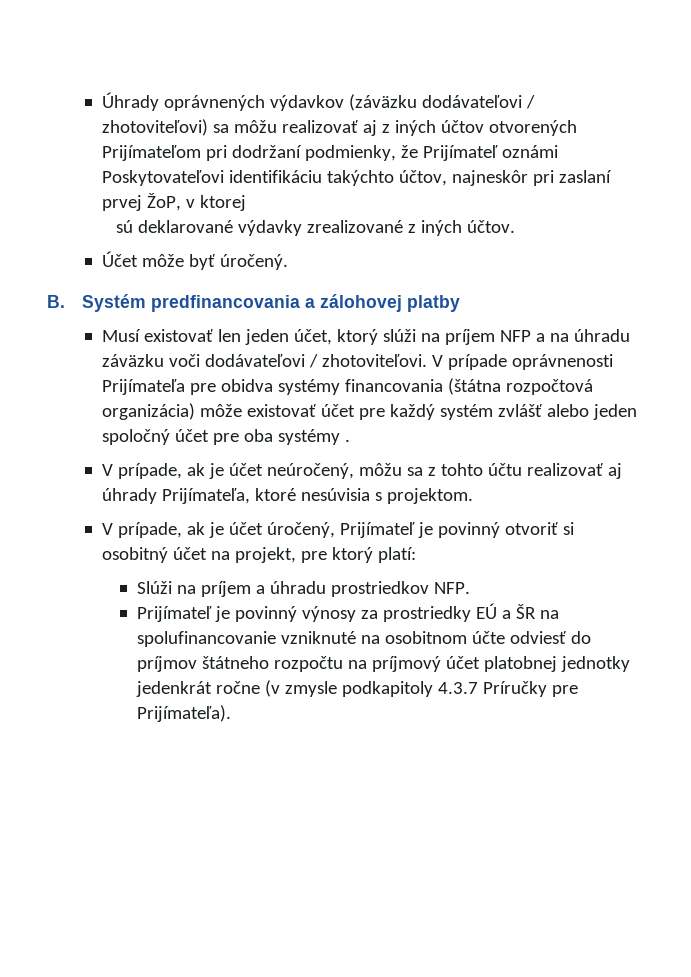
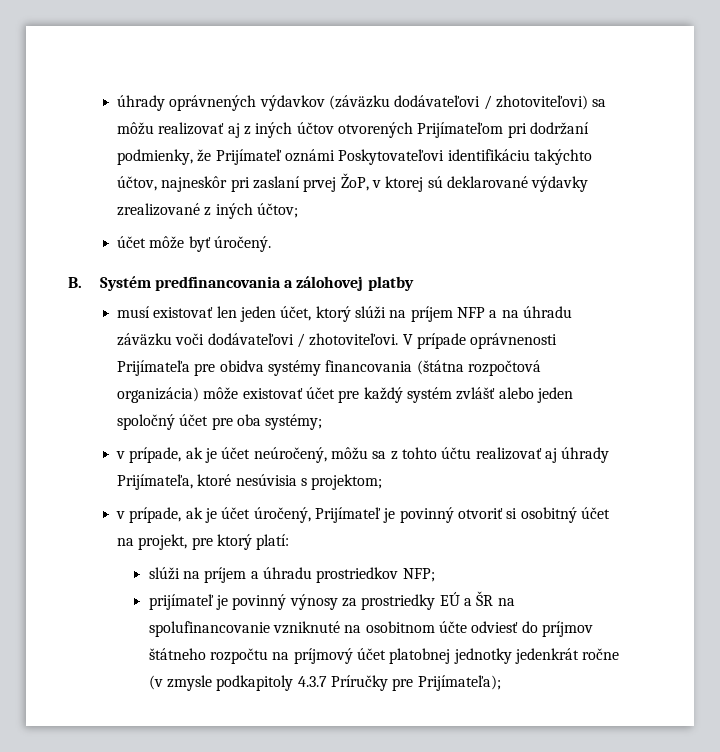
[102,92,160,111] Úhrady -> [117,95,166,111] úhrady
(247, 203) // -> (424, 184) none
[467,220,516,233] [102,251,139,267] účtov. // Účet -> [257,203,299,218] [117,236,147,248] účtov; // účet
[102,329,142,342] Musí -> [117,306,151,318] musí
[278,429,351,445] [102,464,114,476] systémy . // V -> [265,414,323,430] [116,451,126,459] systémy; // v
[387,488,474,504] [102,523,114,535] projektom. // V -> [311,474,383,490] [116,511,126,519] projektom; // v
[136,581,172,594] Slúži -> [148,567,180,580] slúži
[433,582,470,594] [136,606,212,622] NFP. // Prijímateľ -> [402,568,435,582] [148,594,214,610] NFP; // prijímateľ
[136,705,231,722] Prijímateľa). -> [417,675,501,691] Prijímateľa);

